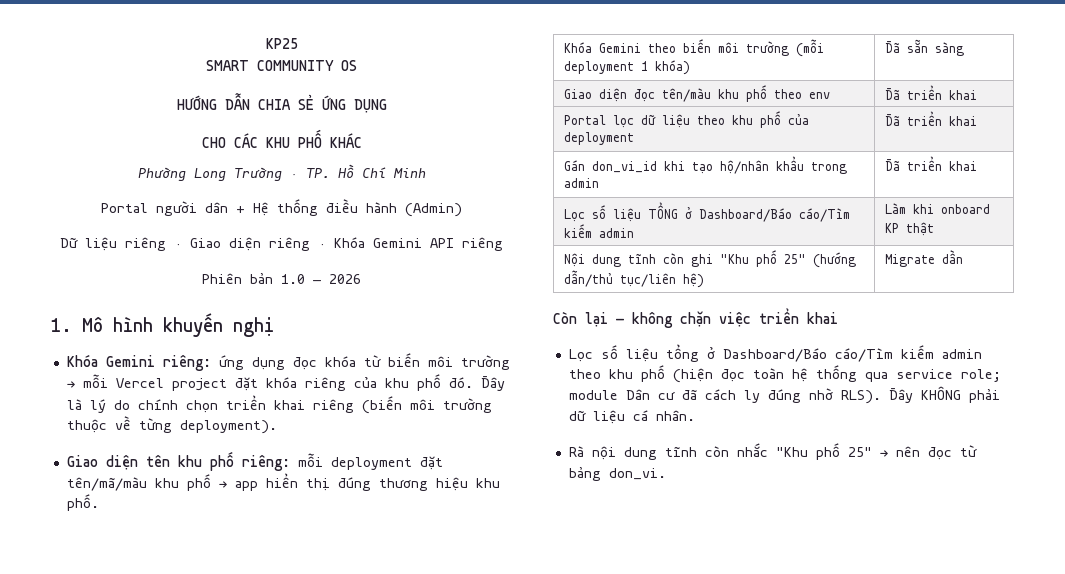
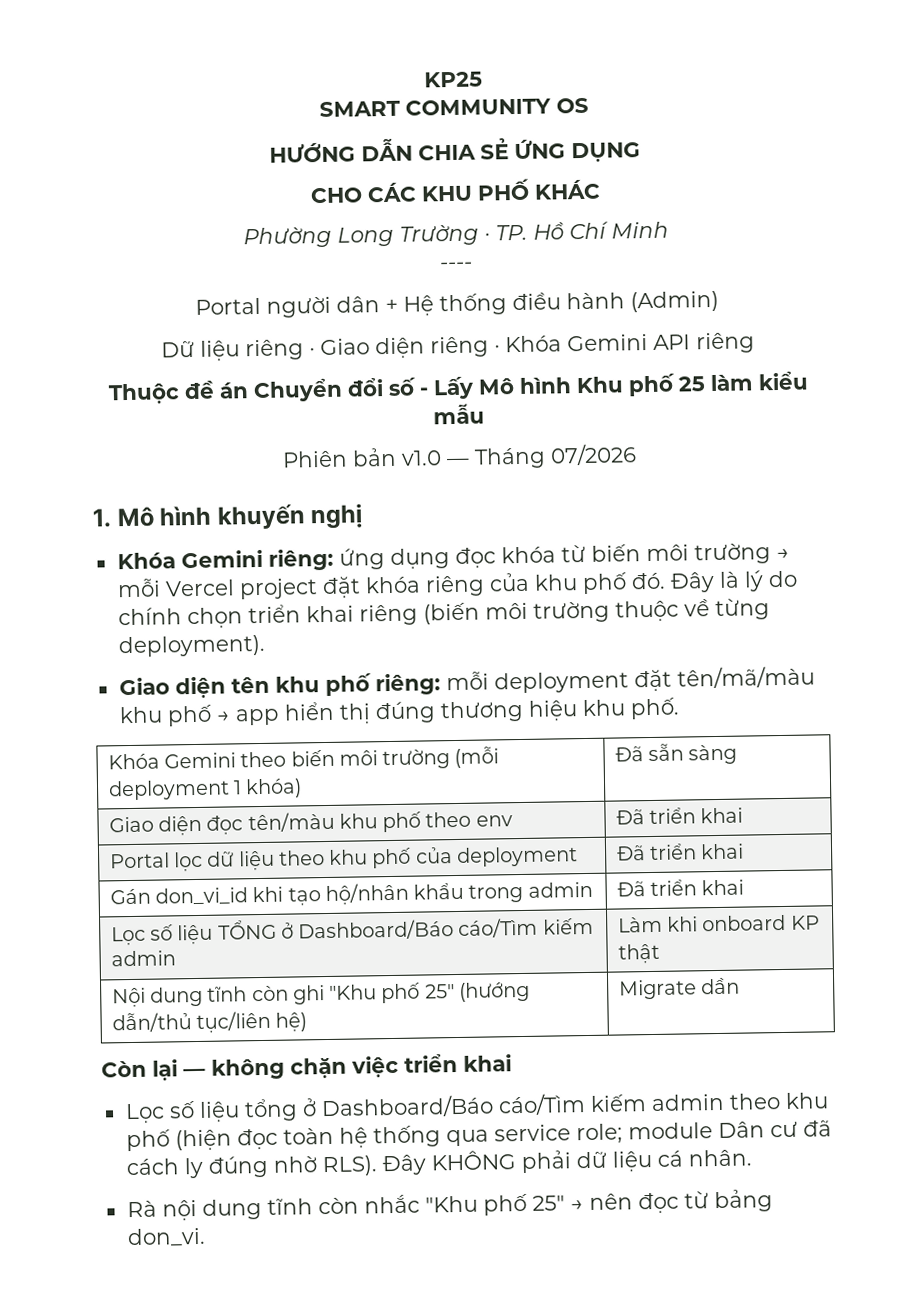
(426, 173) none -> [439,261,473,270] // ----
[202,272,361,284] Phiên bản 1.0 — 2026 -> [107,370,808,405] [432,403,485,425] [281,443,637,469] Thuộc đề án Chuyển đổi số - Lấy Mô hình Khu phố 25 làm kiểu mẫu // Phiên bản v1.0 — Tháng 07/2026

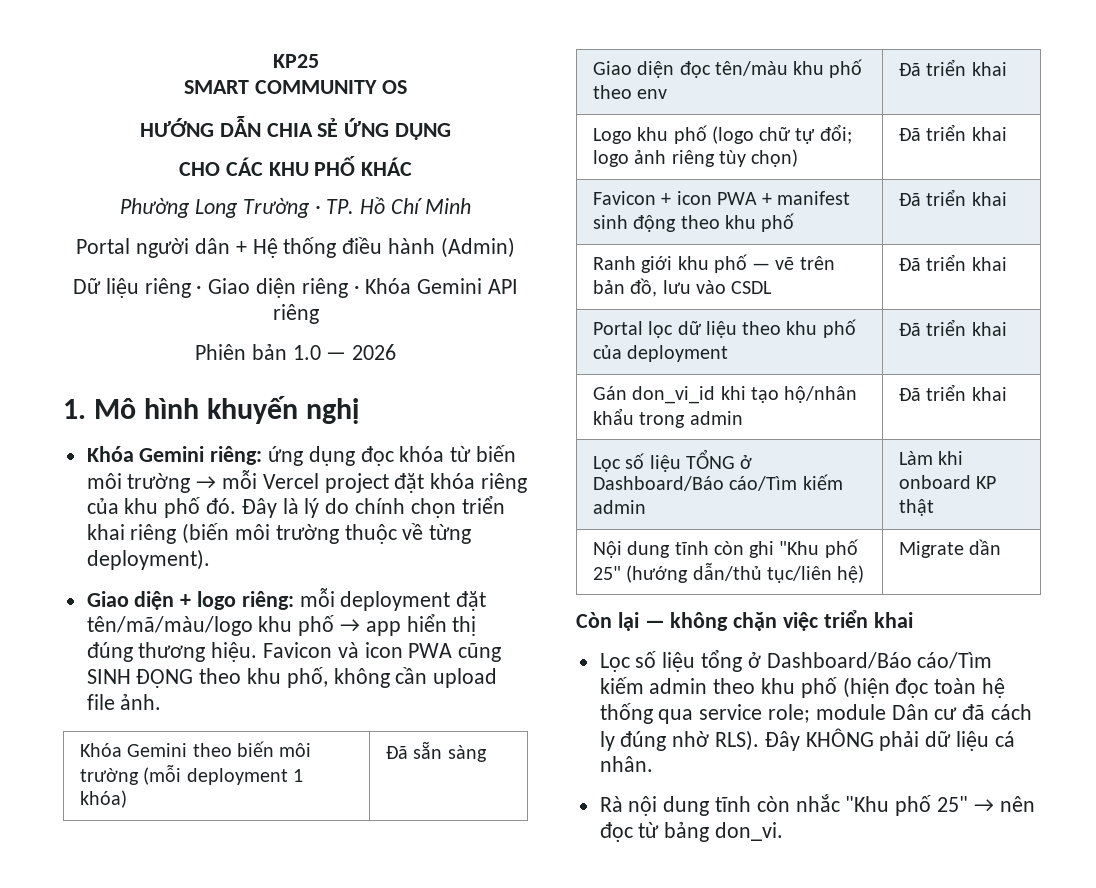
[439,261,473,270] // ---- -> (471, 206) none
[107,370,808,405] [432,403,485,425] [281,443,637,469] Thuộc đề án Chuyển đổi số - Lấy Mô hình Khu phố 25 làm kiểu mẫu // Phiên bản v1.0 — Tháng 07/2026 -> [194,344,397,360] Phiên bản 1.0 — 2026
[230,673,372,696] tên khu phố -> [180,591,237,610] + logo
[676,665,815,689] tên/mã/màu -> [86,616,253,636] tên/mã/màu/logo
[527,697,680,721] hiệu khu phố. -> [211,642,502,662] [86,667,498,688] [86,694,162,710] hiệu. Favicon và icon PWA cũng SINH ĐỘNG theo khu phố, không cần upload file ảnh.
(744, 815) none -> [592,124,852,144] [592,149,799,167] [898,124,1007,141] [592,191,851,205] [592,213,795,232] [898,189,1007,206] [592,254,835,273] [592,278,773,297] [898,254,1007,271] // Logo khu phố (logo chữ tự đổi; logo ảnh riêng tùy chọn) | Đã triển khai // Favicon + icon PWA + manifest sinh động theo khu phố | Đã triển khai // Ranh giới khu phố — vẽ trên bản đồ, lưu vào CSDL | Đã triển khai

